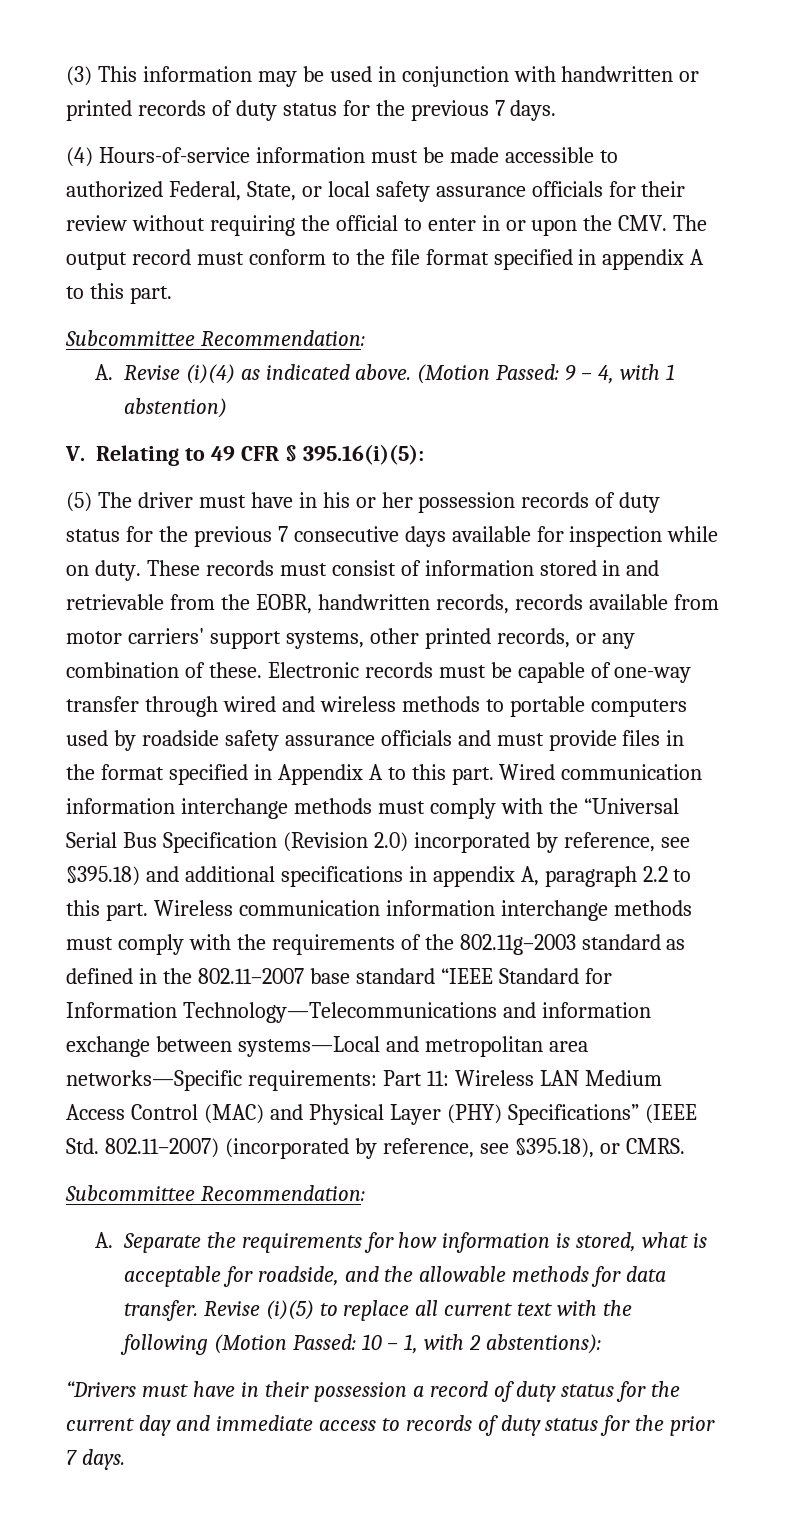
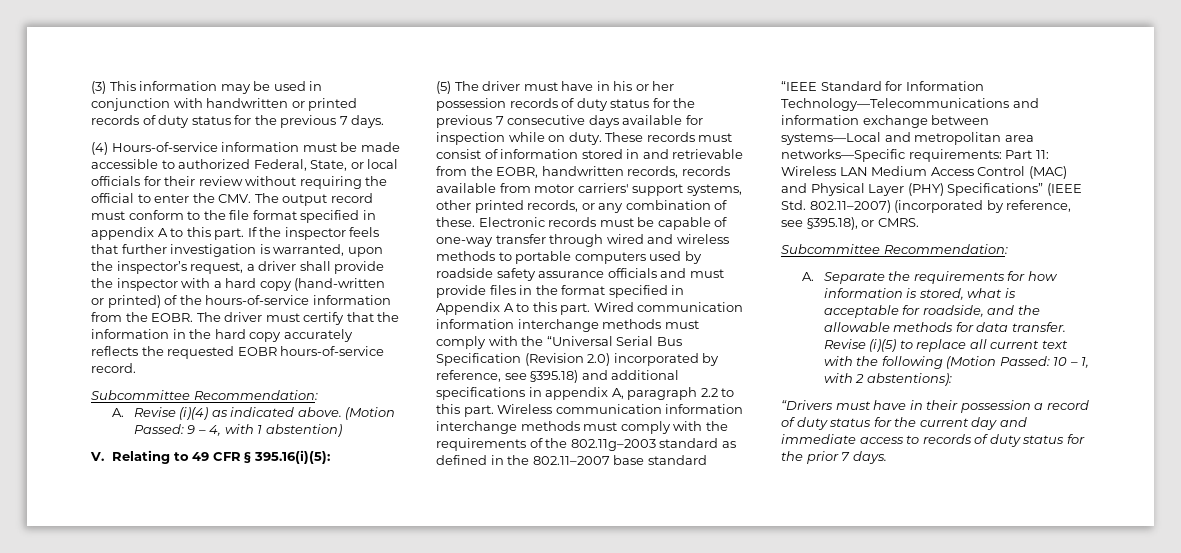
[375,181,526,202] safety assurance -> (399, 164) none
[481,215,578,236] in or upon -> (190, 198) none
(172, 295) none -> [247,227,380,240] [91,244,383,257] [91,261,385,274] [91,278,386,291] [91,295,391,308] [91,312,400,325] [91,329,353,342] [91,346,385,359] [91,363,136,373] If the inspector feels that further investigation is warranted, upon the inspector’s request, a driver shall provide the inspector with a hard copy (hand-written or printed) of the hours-of-service information from the EOBR. The driver must certify that the information in the hard copy accurately reflects the requested EOBR hours-of-service record.

